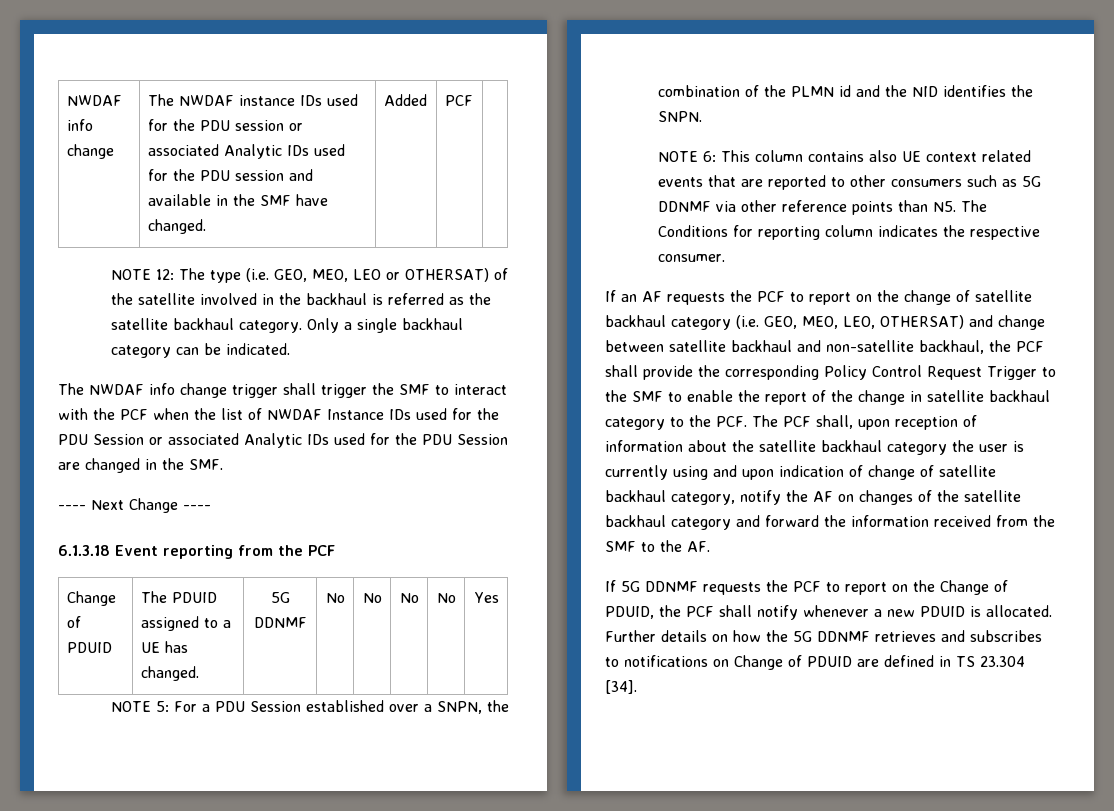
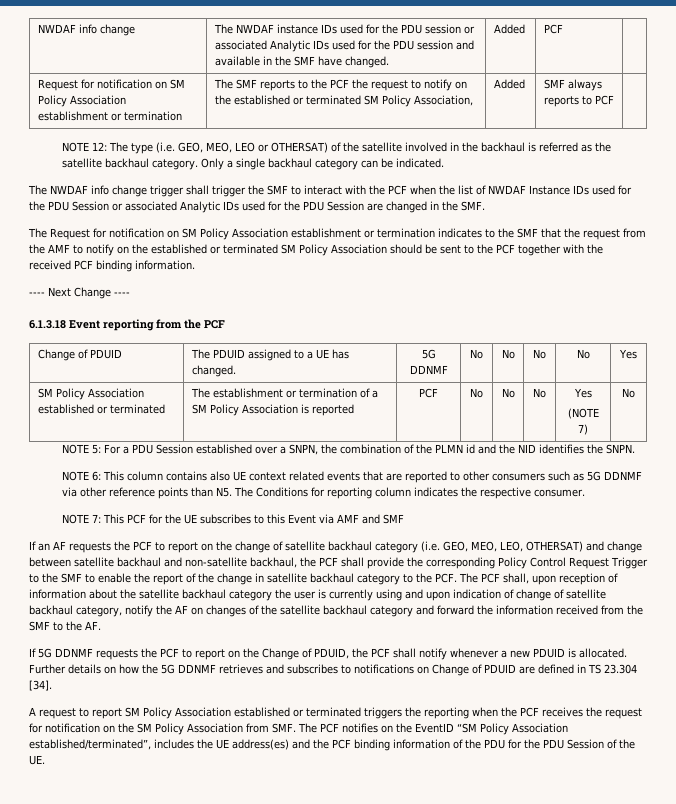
(473, 100) none -> [37,79,185,91] [37,95,126,107] [37,111,182,121] [213,79,467,91] [214,95,473,107] [493,79,525,89] [543,79,602,91] [543,95,614,107] // Request for notification on SM Policy Association establishment or termination | The SMF reports to the PCF the request to notify on the established or terminated SM Policy Association, | Added | SMF always reports to PCF |
(223, 464) none -> [28,228,646,240] [29,244,603,256] [29,260,195,272] // The Request for notification on SM Policy Association establishment or termination indicates to the SMF that the request from the AMF to notify on the established or terminated SM Policy Association should be sent to the PCF together with the received PCF binding information.
(499, 597) none -> [37,388,144,400] [37,404,165,414] [190,388,378,398] [191,404,354,416] [419,388,438,398] [470,388,483,398] [501,388,515,398] [533,388,546,398] [573,388,592,398] [567,408,599,419] [578,424,588,435] [622,388,635,398] // SM Policy Association established or terminated | The establishment or termination of a SM Policy Association is reported | PCF | No | No | No | Yes // (NOTE 7) | No
(725, 258) none -> [61,514,404,524] // NOTE 7: This PCF for the UE subscribes to this Event via AMF and SMF
(637, 687) none -> [29,707,642,719] [29,723,568,735] [29,739,635,751] [29,755,45,765] // A request to report SM Policy Association established or terminated triggers the reporting when the PCF receives the request for notification on the SM Policy Association from SMF. The PCF notifies on the EventID “SM Policy Association established/terminated”, includes the UE address(es) and the PCF binding information of the PDU for the PDU Session of the UE.

